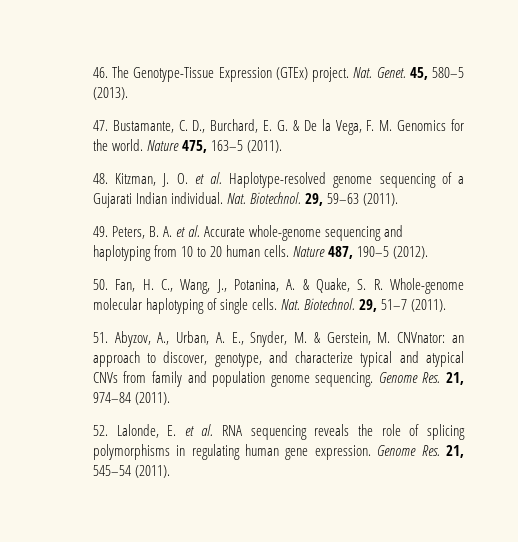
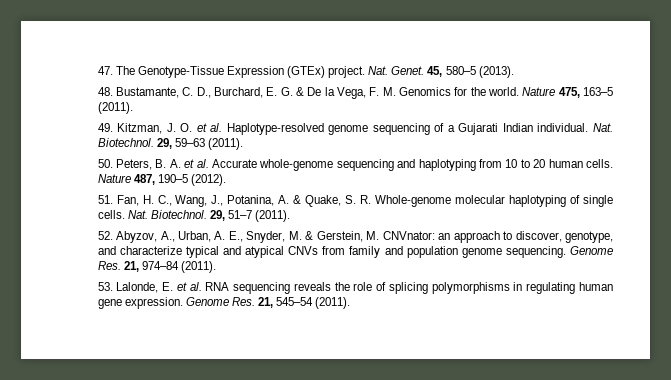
[92,67,108,78] 46. -> [97,66,113,75] 47.
[92,120,108,131] 47. -> [97,87,113,96] 48.
[92,173,108,184] 48. -> [97,123,113,132] 49.
[92,226,108,237] 49. -> [97,159,113,168] 50.
[92,279,108,290] 50. -> [97,195,113,204] 51.
[92,332,108,343] 51. -> [97,231,113,240] 52.
[92,425,108,436] 52. -> [97,282,113,291] 53.

